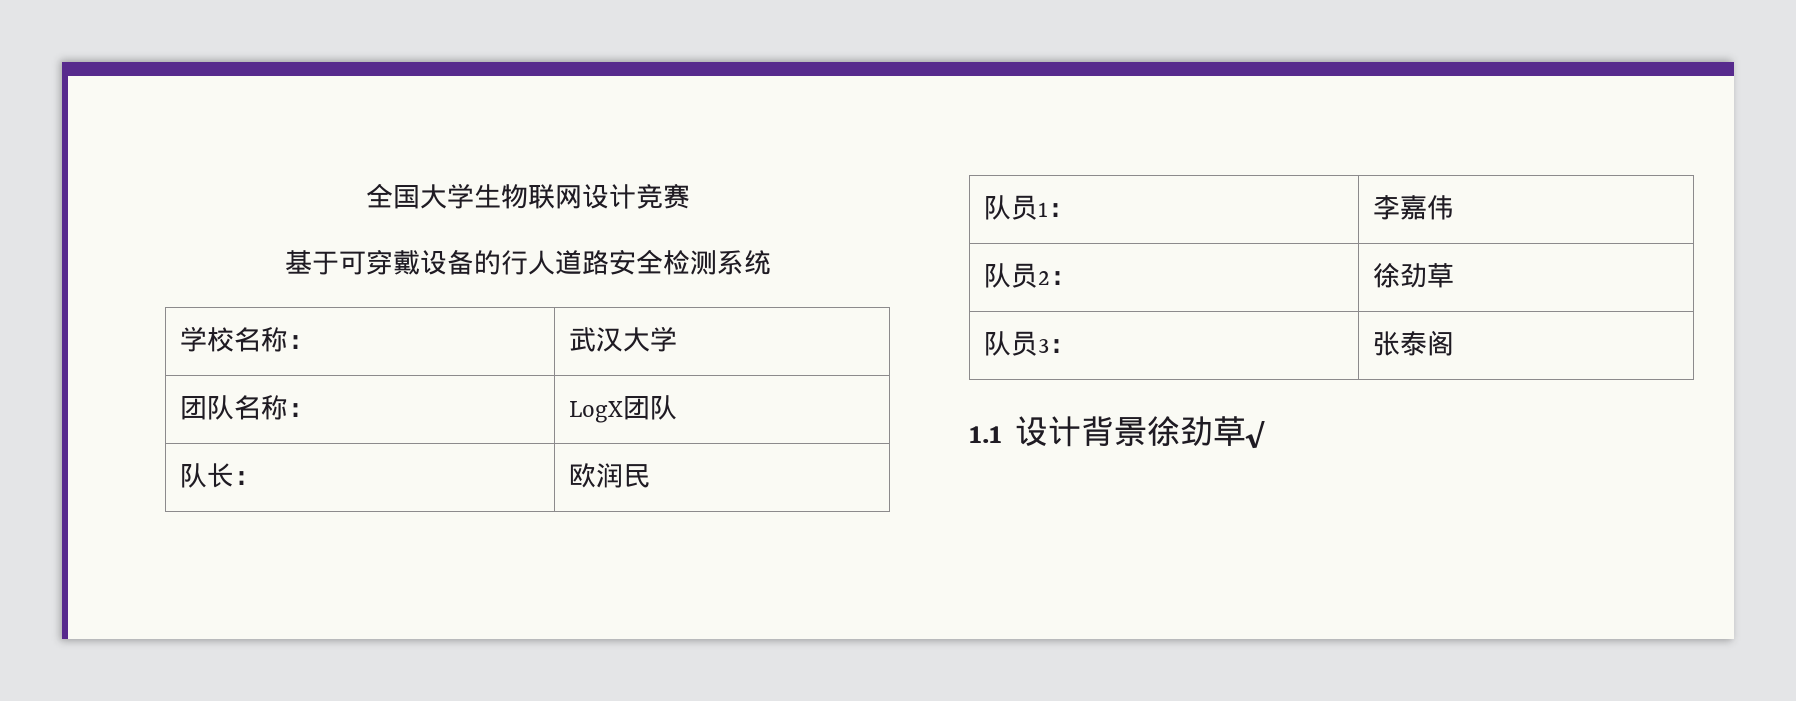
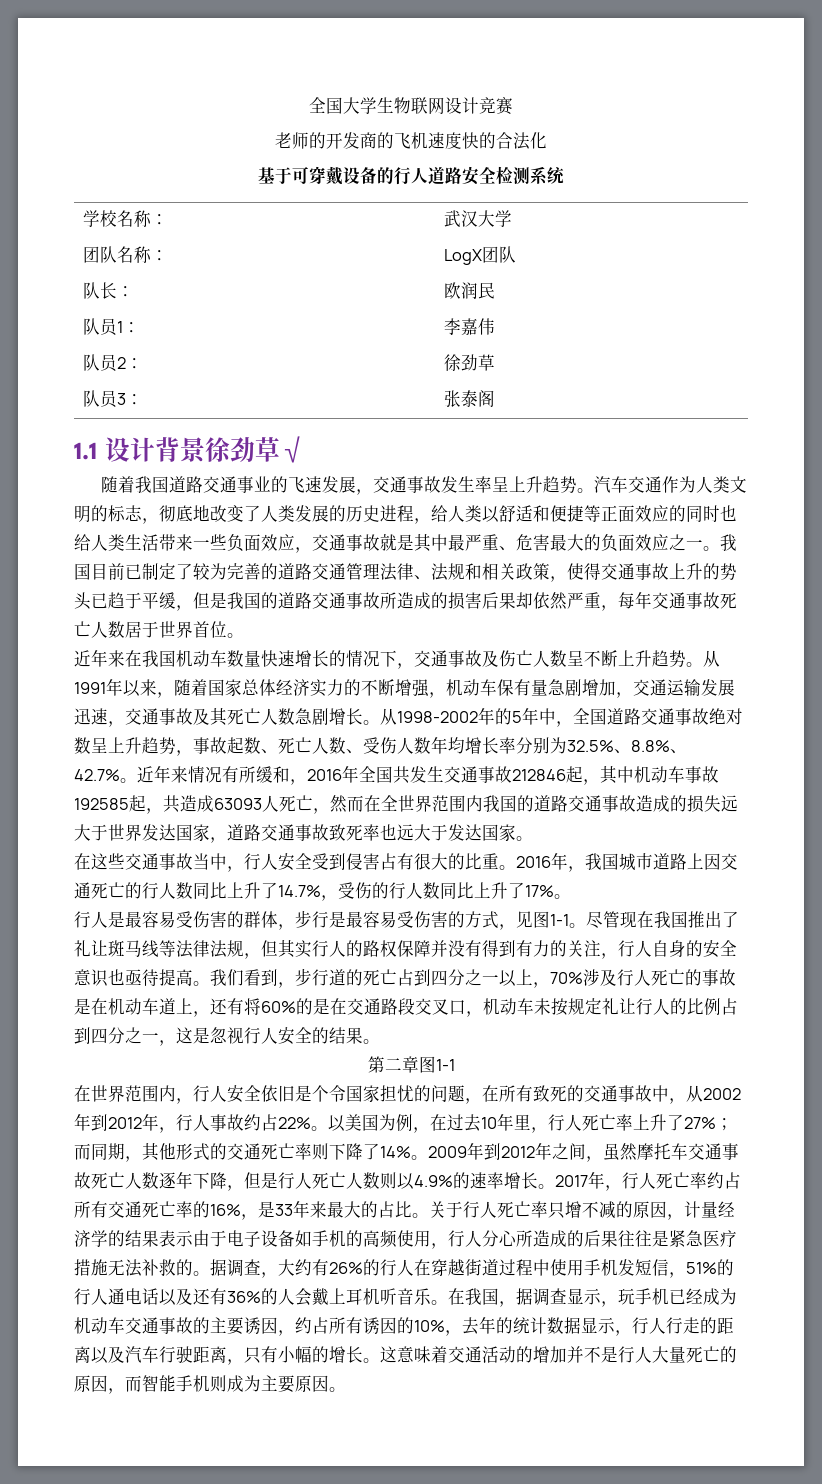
(690, 196) none -> [275,132,547,150] // 老师的开发商的飞机速度快的合法化
(1266, 435) none -> [100,476,747,495] [74,505,737,524] [74,534,737,553] [74,563,737,582] [74,591,737,611] [74,621,244,638] [74,649,720,669] [74,678,735,698] [74,707,743,727] [74,736,687,756] [74,765,719,785] [74,795,738,814] [74,824,533,843] [74,852,738,872] [74,882,571,901] [74,910,739,930] [74,940,737,959] [74,968,736,988] [74,998,738,1017] [74,1027,380,1046] [367,1056,455,1073] [74,1085,741,1104] [74,1113,733,1133] [74,1142,739,1162] [74,1171,741,1191] [74,1200,735,1220] [74,1230,737,1249] [74,1259,734,1278] [74,1288,737,1307] [74,1316,734,1336] [74,1346,737,1365] [74,1375,346,1394] // 随着我国道路交通事业的飞速发展，交通事故发生率呈上升趋势。汽车交通作为人类文明的标志，彻底地改变了人类发展的历史进程，给人类以舒适和便捷等正面效应的同时也给人类生活带来一些负面效应，交通事故就是其中最严重、危害最大的负面效应之一。我国目前已制定了较为完善的道路交通管理法律、法规和相关政策，使得交通事故上升的势头已趋于平缓，但是我国的道路交通事故所造成的损害后果却依然严重，每年交通事故死亡人数居于世界首位。 // 近年来在我国机动车数量快速增长的情况下，交通事故及伤亡人数呈不断上升趋势。从1991年以来，随着国家总体经济实力的不断增强，机动车保有量急剧增加，交通运输发展迅速，交通事故及其死亡人数急剧增长。从1998-2002年的5年中，全国道路交通事故绝对数呈上升趋势，事故起数、死亡人数、受伤人数年均增长率分别为32.5%、8.8%、42.7%。近年来情况有所缓和，2016年全国共发生交通事故212846起，其中机动车事故192585起，共造成63093人死亡，然而在全世界范围内我国的道路交通事故造成的损失远大于世界发达国家，道路交通事故致死率也远大于发达国家。 // 在这些交通事故当中，行人安全受到侵害占有很大的比重。2016年，我国城市道路上因交通死亡的行人数同比上升了14.7%，受伤的行人数同比上升了17%。 // 行人是最容易受伤害的群体，步行是最容易受伤害的方式，见图1-1。尽管现在我国推出了礼让斑马线等法律法规，但其实行人的路权保障并没有得到有力的关注，行人自身的安全意识也亟待提高。我们看到，步行道的死亡占到四分之一以上，70%涉及行人死亡的事故是在机动车道上，还有将60%的是在交通路段交叉口，机动车未按规定礼让行人的比例占到四分之一，这是忽视行人安全的结果。 // 第二章图1-1 // 在世界范围内，行人安全依旧是个令国家担忧的问题，在所有致死的交通事故中，从2002年到2012年，行人事故约占22%。以美国为例，在过去10年里，行人死亡率上升了27%；而同期，其他形式的交通死亡率则下降了14%。2009年到2012年之间，虽然摩托车交通事故死亡人数逐年下降，但是行人死亡人数则以4.9%的速率增长。2017年，行人死亡率约占所有交通死亡率的16%，是33年来最大的占比。关于行人死亡率只增不减的原因，计量经济学的结果表示由于电子设备如手机的高频使用，行人分心所造成的后果往往是紧急医疗措施无法补救的。据调查，大约有26%的行人在穿越街道过程中使用手机发短信，51%的行人通电话以及还有36%的人会戴上耳机听音乐。在我国，据调查显示，玩手机已经成为机动车交通事故的主要诱因，约占所有诱因的10%，去年的统计数据显示，行人行走的距离以及汽车行驶距离，只有小幅的增长。这意味着交通活动的增加并不是行人大量死亡的原因，而智能手机则成为主要原因。

